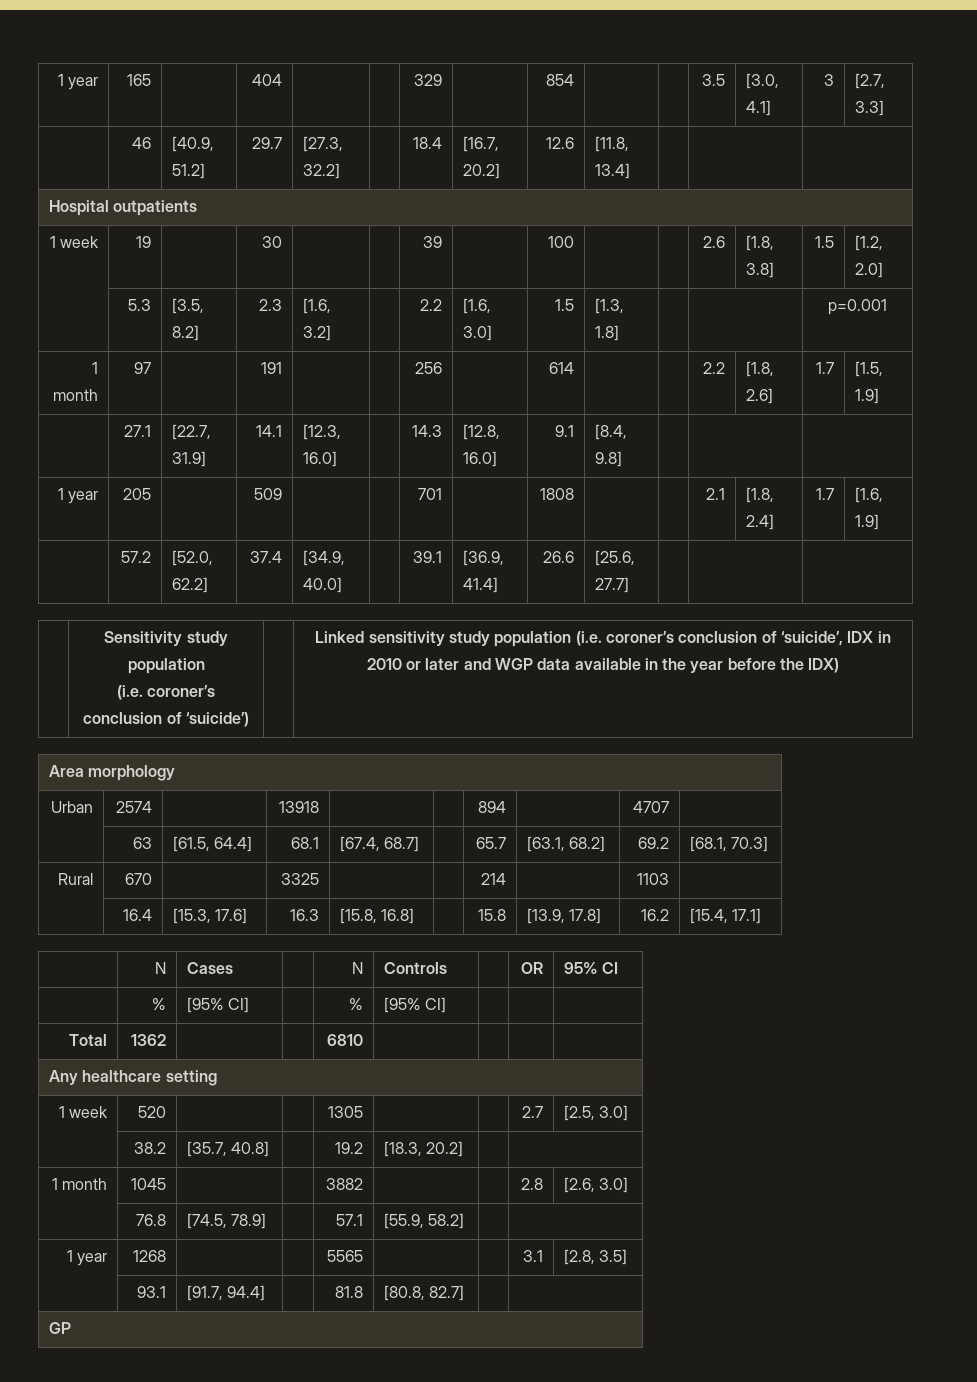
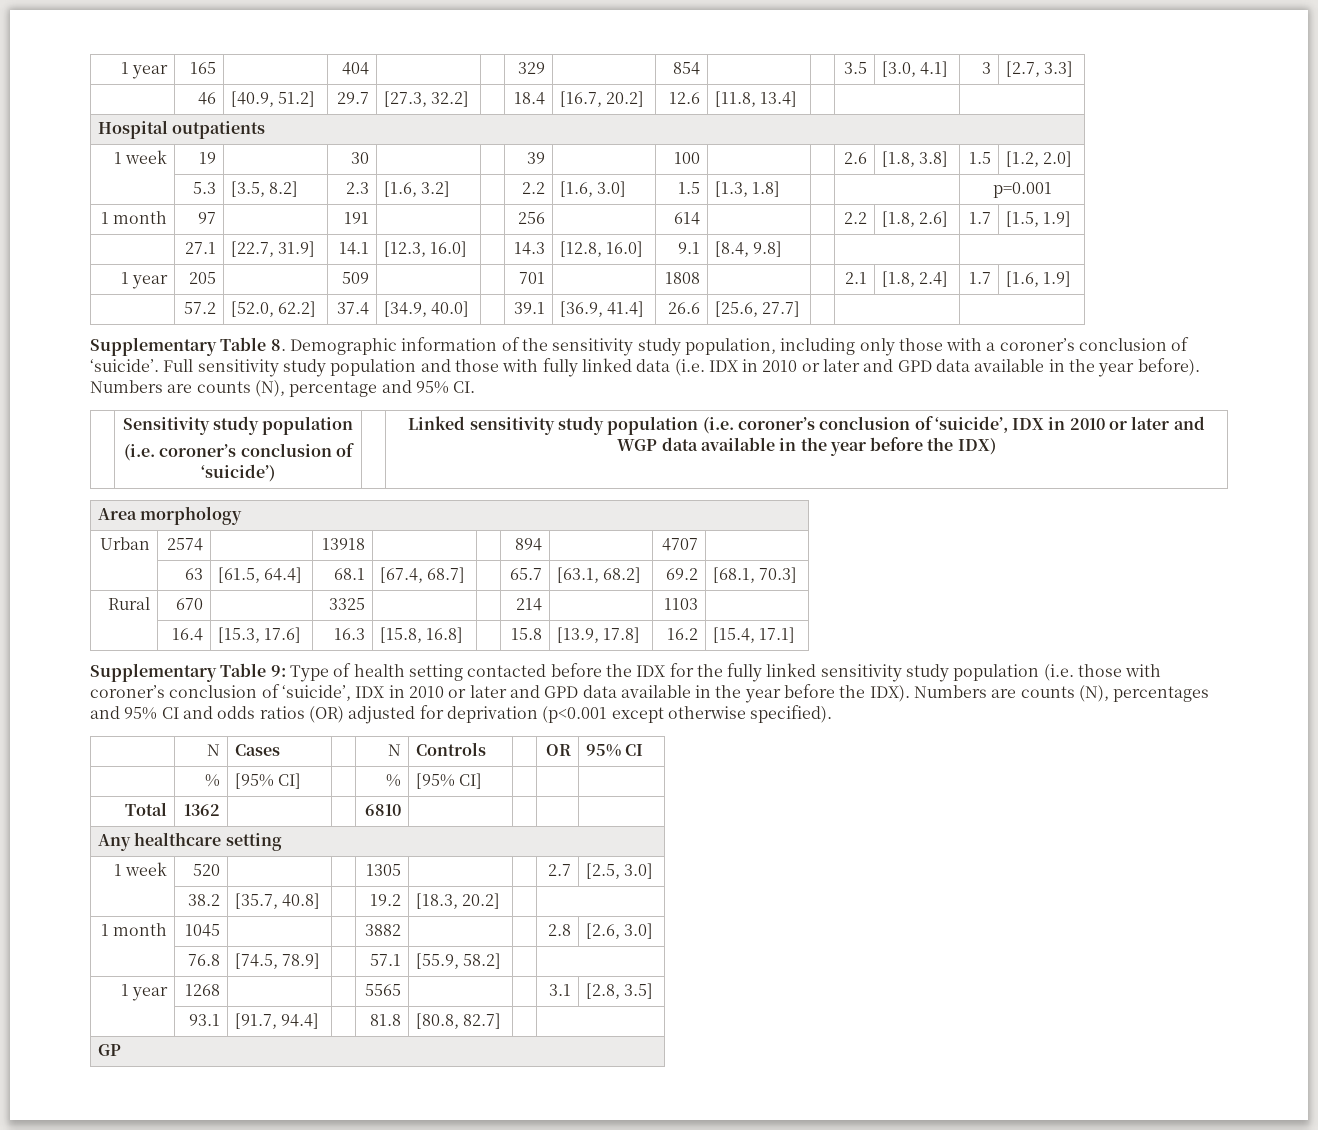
(630, 585) none -> [90,337,1190,356] [90,358,1200,377] [90,380,476,397] // Supplementary Table 8. Demographic information of the sensitivity study population, including only those with a coroner’s conclusion of ‘suicide’. Full sensitivity study population and those with fully linked data (i.e. IDX in 2010 or later and GPD data available in the year before). Numbers are counts (N), percentage and 95% CI.
(762, 916) none -> [90,663,1162,682] [90,684,1210,703] [90,705,833,724] // Supplementary Table 9: Type of health setting contacted before the IDX for the fully linked sensitivity study population (i.e. those with coroner’s conclusion of ‘suicide’, IDX in 2010 or later and GPD data available in the year before the IDX). Numbers are counts (N), percentages and 95% CI and odds ratios (OR) adjusted for deprivation (p<0.001 except otherwise specified).

